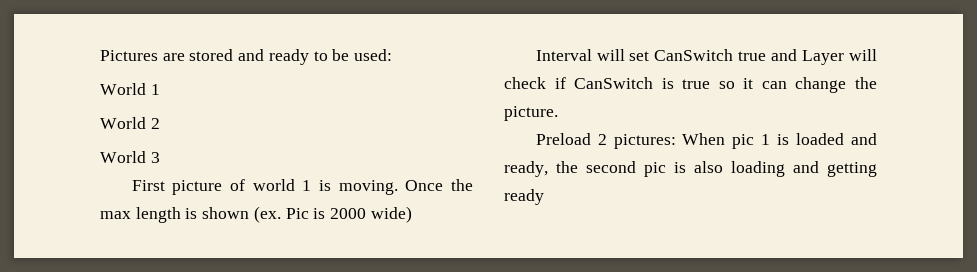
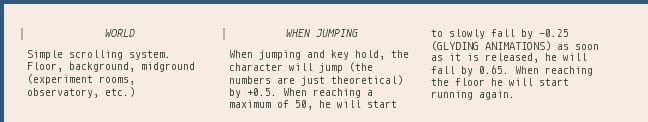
[100,49,393,65] [100,83,160,95] [100,117,160,129] [100,151,160,163] [131,179,473,195] [100,206,412,223] [535,49,877,65] [504,77,877,93] [504,106,558,121] [535,133,877,149] [504,161,877,177] [504,189,544,205] Pictures are stored and ready to be used: // World 1 // World 2 // World 3 // First picture of world 1 is moving. Once the max length is shown (ex. Pic is 2000 wide) // Interval will set CanSwitch true and Layer will check if CanSwitch is true so it can change the picture. // Preload 2 pictures: When pic 1 is loaded and ready, the second pic is also loading and getting ready -> [104,29,135,37] [27,50,171,60] [27,62,195,72] [27,74,135,85] [27,87,135,98] [285,29,358,37] [229,50,409,60] [229,62,373,73] [229,75,403,86] [229,88,373,98] [229,100,397,110] [431,29,569,39] [431,41,599,51] [431,53,587,63] [431,65,593,76] [431,78,569,86] [431,90,515,100] WORLD // Simple scrolling system. Floor, background, midground (experiment rooms, observatory, etc.) // WHEN JUMPING // When jumping and key hold, the character will jump (the numbers are just theoretical) by +0.5. When reaching a maximum of 50, he will start to slowly fall by -0.25 (GLYDING ANIMATIONS) as soon as it is released, he will fall by 0.65. When reaching the floor he will start running again.

